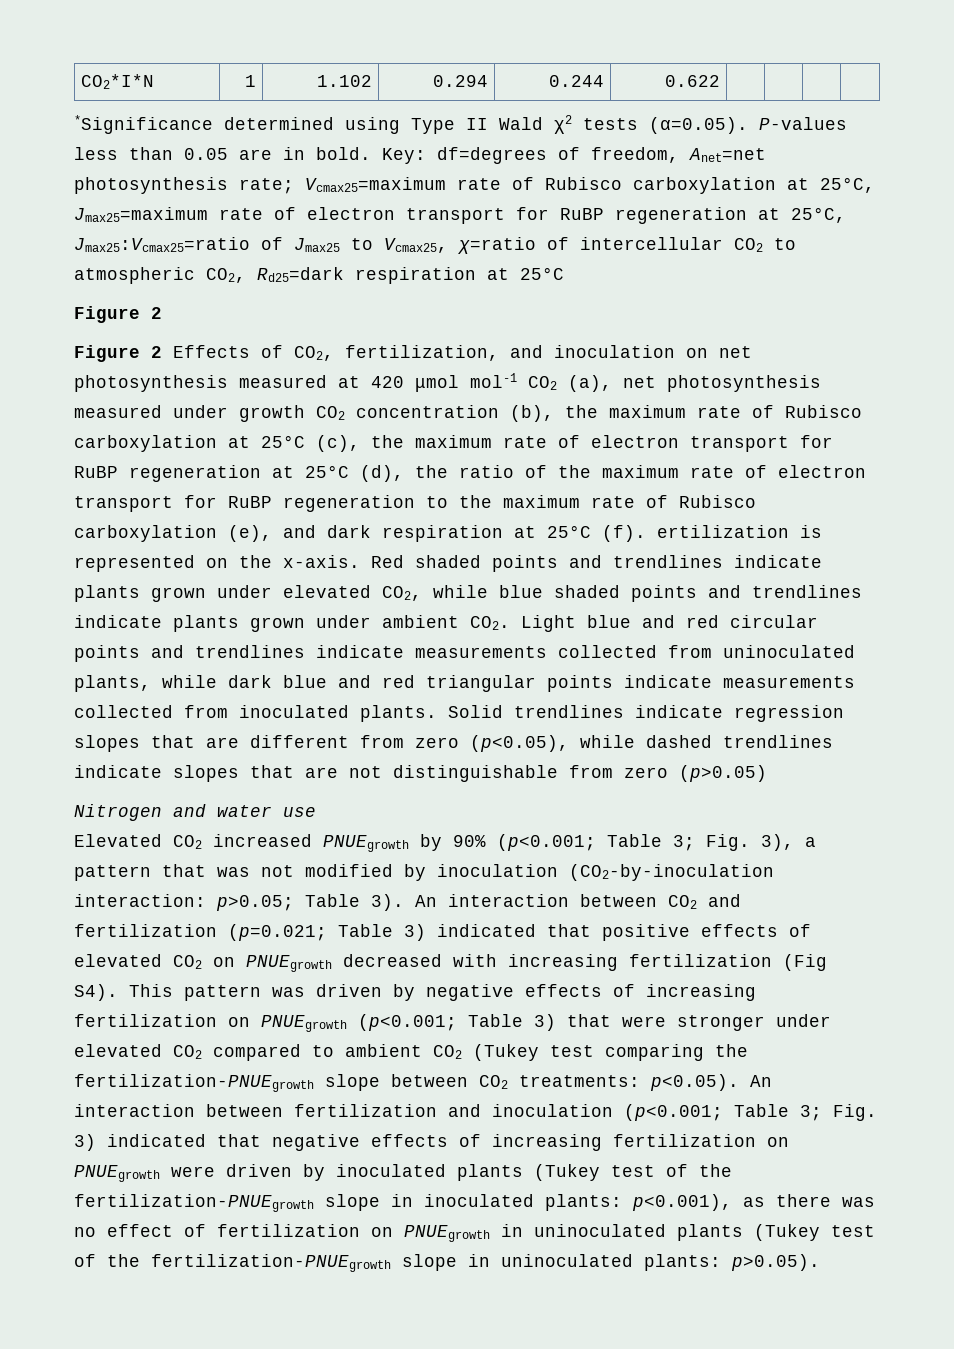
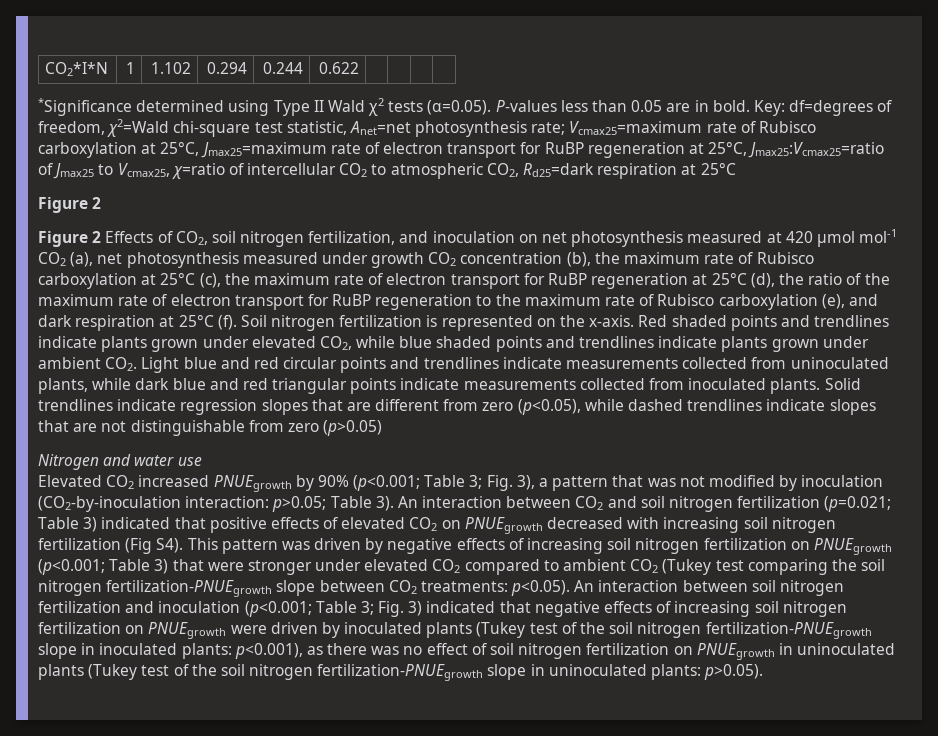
(679, 155) none -> [107,119,347,137] χ2=Wald chi-square test statistic,
(334, 353) none -> [211,231,305,247] soil nitrogen
[657,525,789,538] ertilization -> [240,315,423,331] Soil nitrogen fertilization
(741, 900) none -> [640,496,734,512] soil nitrogen
(618, 962) none -> [743,517,836,533] soil nitrogen
(756, 992) none -> [607,538,700,554] soil nitrogen
(748, 1050) none -> [861,559,886,571] [38,580,102,596] soil nitrogen
(283, 1110) none -> [751,580,845,596] soil nitrogen
(602, 1142) none -> [754,601,847,617] soil nitrogen
(732, 1170) none -> [609,622,702,638] soil nitrogen
(206, 1230) none -> [490,643,583,659] soil nitrogen
(140, 1260) none -> [220,664,314,680] soil nitrogen

